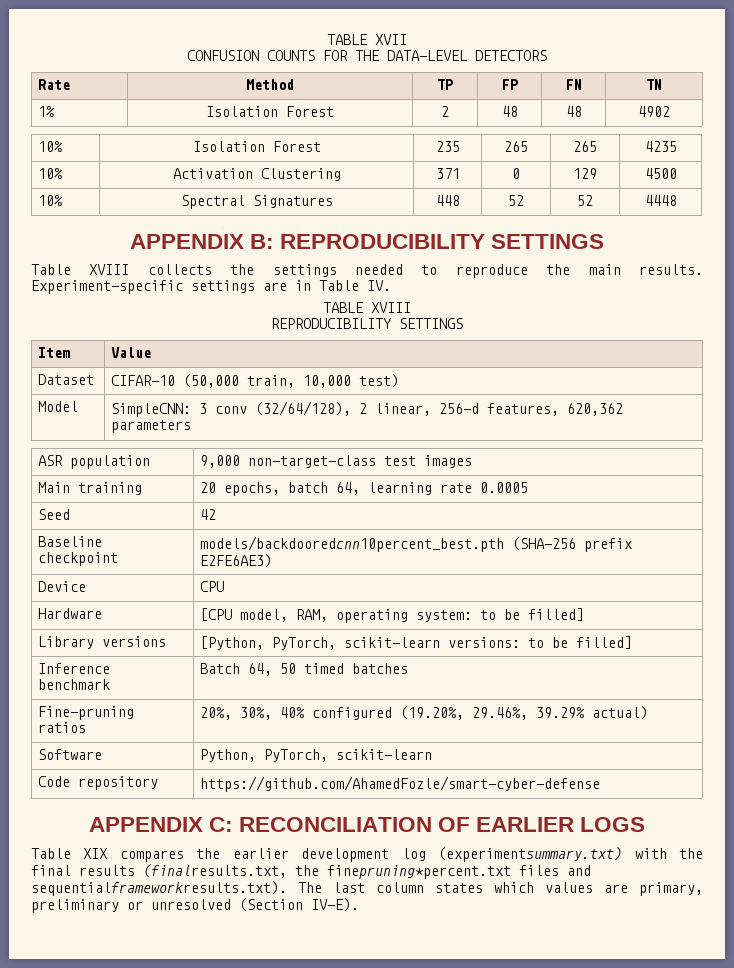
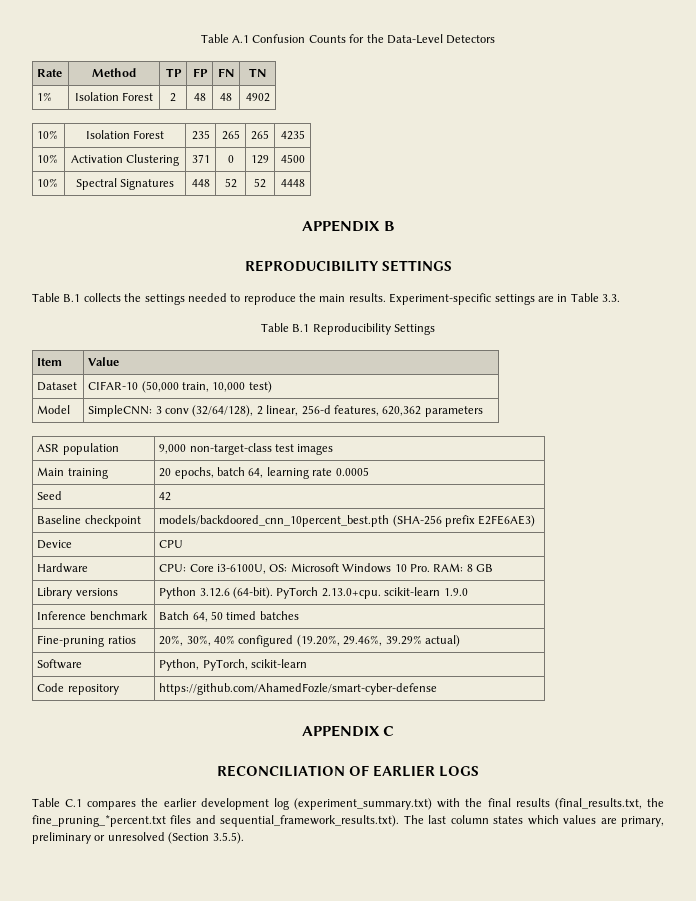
[327,34,407,45] [187,50,547,61] TABLE XVII // CONFUSION COUNTS FOR THE DATA-LEVEL DETECTORS -> [200,34,496,44] Table A.1 Confusion Counts for the Data-Level Detectors
[249,234,274,249] B: -> [383,221,394,231] B //
[89,264,130,275] XVIII -> [63,294,81,302] B.1
[367,280,391,291] [323,302,411,313] [271,318,463,329] IV. // TABLE XVIII // REPRODUCIBILITY SETTINGS -> [602,294,620,302] [260,323,436,335] 3.3. // Table B.1 Reproducibility Settings
[200,536,505,552] models/backdooredcnn10percent_best.pth -> [159,515,390,527] models/backdoored_cnn_10percent_best.pth
[200,608,585,623] [38,636,167,649] [200,636,633,650] [CPU model, RAM, operating system: to be filled] // Library versions | [Python, PyTorch, scikit-learn versions: to be filled] -> [159,563,494,574] [37,587,118,599] [159,587,468,599] CPU: Core i3-6100U, OS: Microsoft Windows 10 Pro. RAM: 8 GB // Library versions | Python 3.12.6 (64-bit). PyTorch 2.13.0+cpu. scikit-learn 1.9.0
[208,817,233,832] C: -> [383,726,395,736] C //
[83,848,109,859] XIX -> [65,799,83,807] C.1
[438,847,623,862] (experimentsummary.txt) -> [294,798,433,810] (experiment_summary.txt)
[143,864,511,879] (finalresults.txt, the finepruning*percent.txt -> [554,798,664,810] [32,815,166,827] (final_results.txt, the fine_pruning_*percent.txt
[31,881,287,896] sequentialframeworkresults.txt). -> [220,815,400,827] sequential_framework_results.txt).
[311,898,359,912] IV-E). -> [212,832,244,844] 3.5.5).

